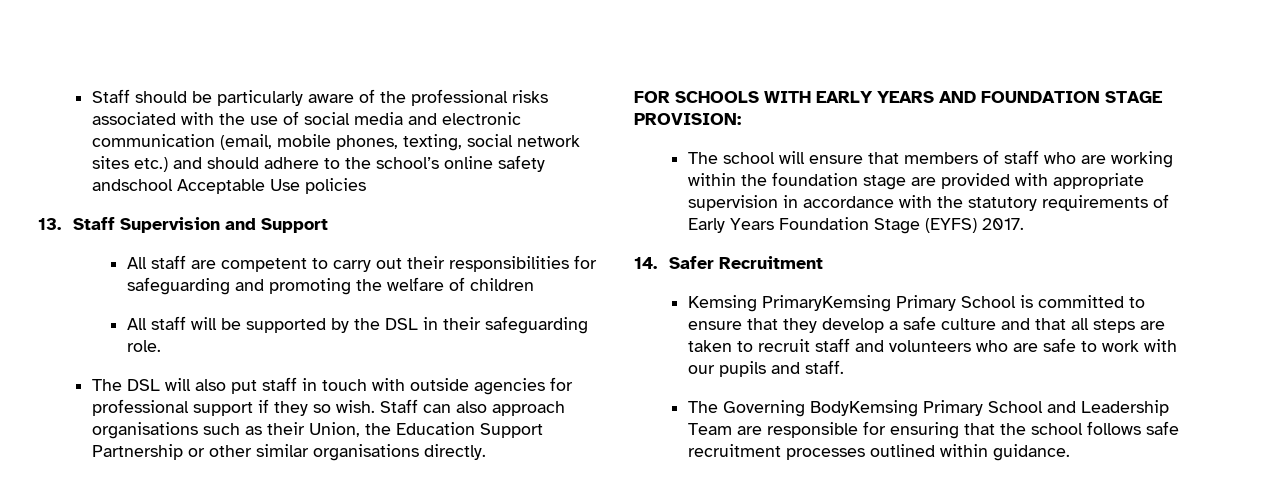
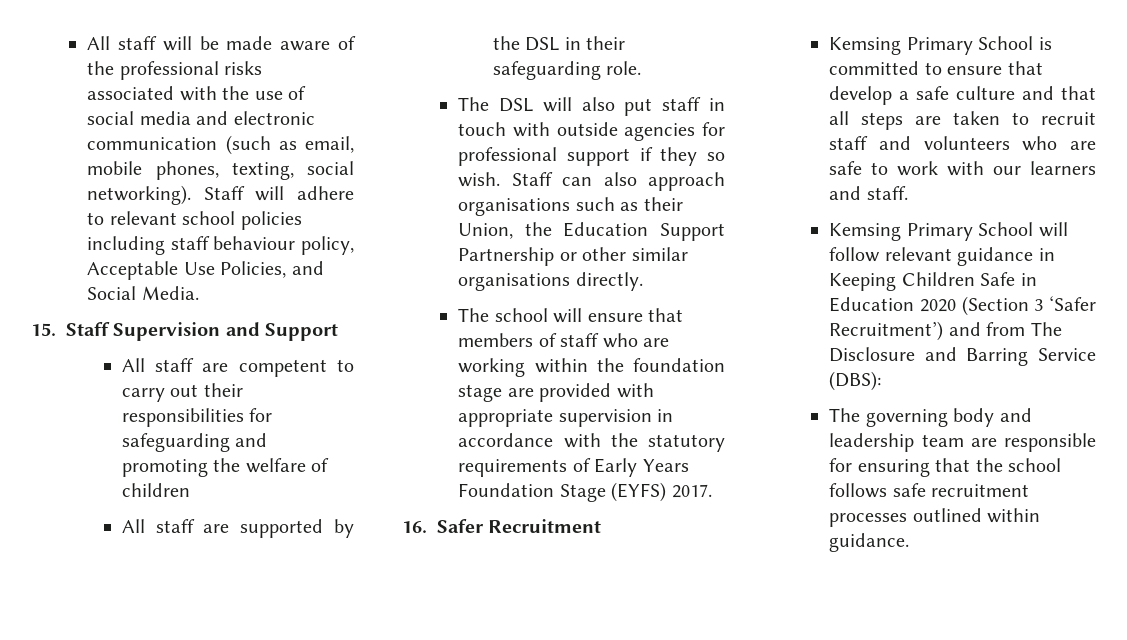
[92,89,304,106] Staff should be particularly -> [87,36,273,51] All staff will be made
[220,134,273,150] (email, -> [225,135,355,155] (such as email,
[517,135,581,147] [92,155,546,172] [92,178,367,194] [38,218,61,230] network sites etc.) and should adhere to the school’s online safety andschool Acceptable Use policies // 13. -> [87,185,354,205] [87,211,302,230] [87,236,354,255] [87,261,324,280] [87,286,199,300] [31,323,56,336] networking). Staff will adhere to relevant school policies including staff behaviour policy, Acceptable Use Policies, and Social Media. // 15.
[191,317,242,330] will be -> [203,524,230,533] are
[634,91,1163,103] [634,113,741,125] // FOR SCHOOLS WITH EARLY YEARS AND FOUNDATION STAGE PROVISION: -> (643, 281) none
[634,257,657,269] 14. -> [402,521,427,533] 16.
[762,295,892,312] PrimaryKemsing -> (902, 46) none
[783,318,818,333] they -> (1043, 68) none
[719,361,767,377] pupils -> [1030,161,1096,175] learners
[688,400,1170,417] [688,423,733,435] The Governing BodyKemsing Primary School and Leadership Team -> [829,222,1068,241] [829,247,1055,266] [829,272,1037,291] [829,296,1096,316] [829,321,1062,341] [829,347,1096,366] [829,371,882,391] [829,408,1032,427] [829,433,964,452] Kemsing Primary School will follow relevant guidance in Keeping Children Safe in Education 2020 (Section 3 ‘Safer Recruitment’) and from The Disclosure and Barring Service (DBS): // The governing body and leadership team

